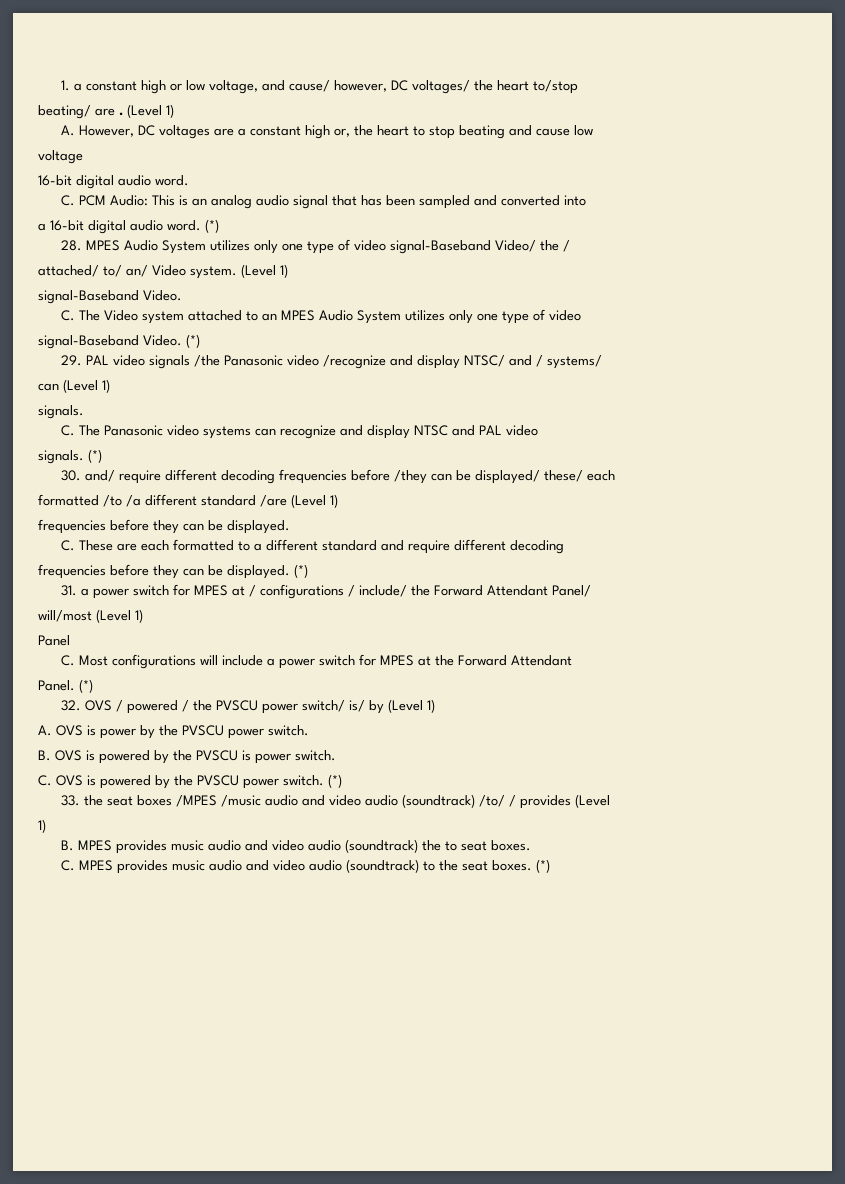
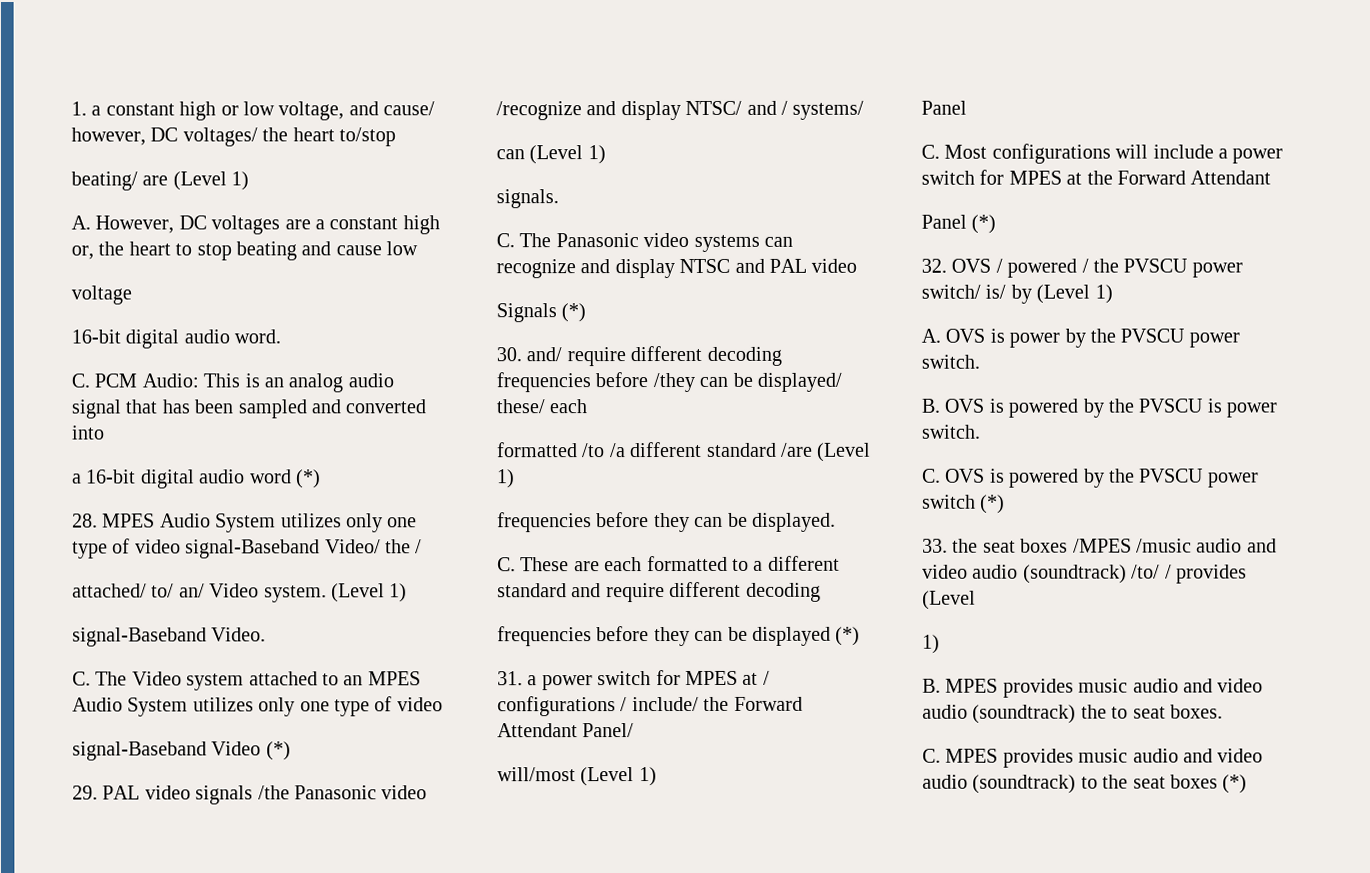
[119,112,123,116] . -> (169, 180) none
[167,220,201,231] word. -> [249,469,292,484] word
[143,335,182,346] Video. -> [211,741,262,756] Video
[38,450,84,464] signals. -> [496,303,557,323] Signals
[227,565,290,579] displayed. -> [752,626,831,646] displayed
[38,680,75,691] Panel. -> [921,214,967,229] Panel
[283,775,324,786] switch. -> [922,494,976,509] switch
[491,860,532,871] boxes. -> [1170,774,1218,789] boxes

